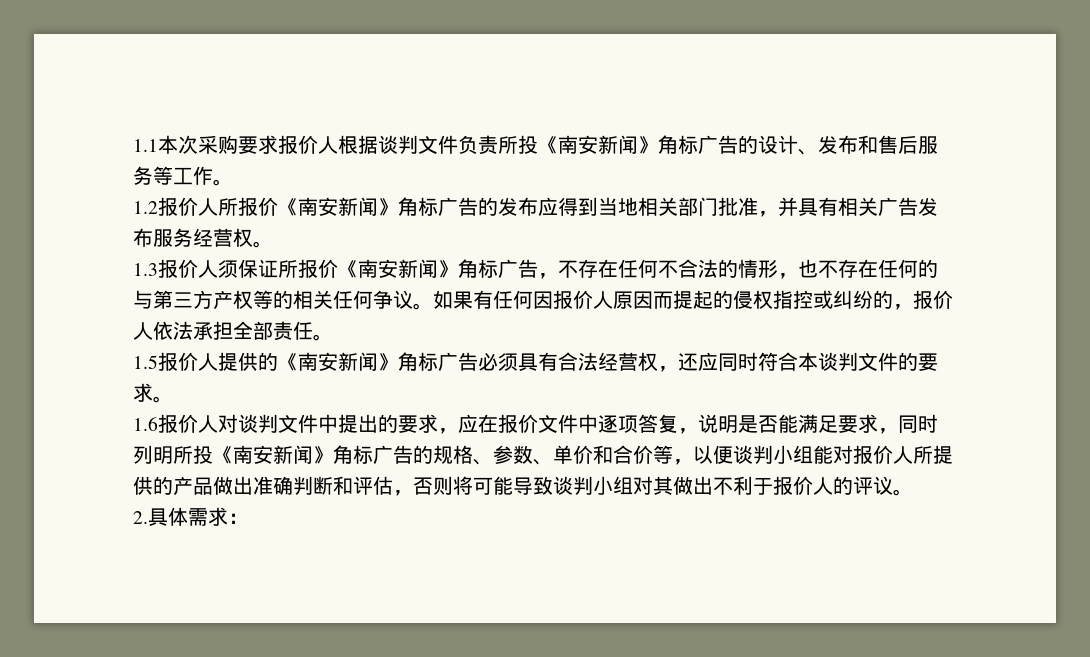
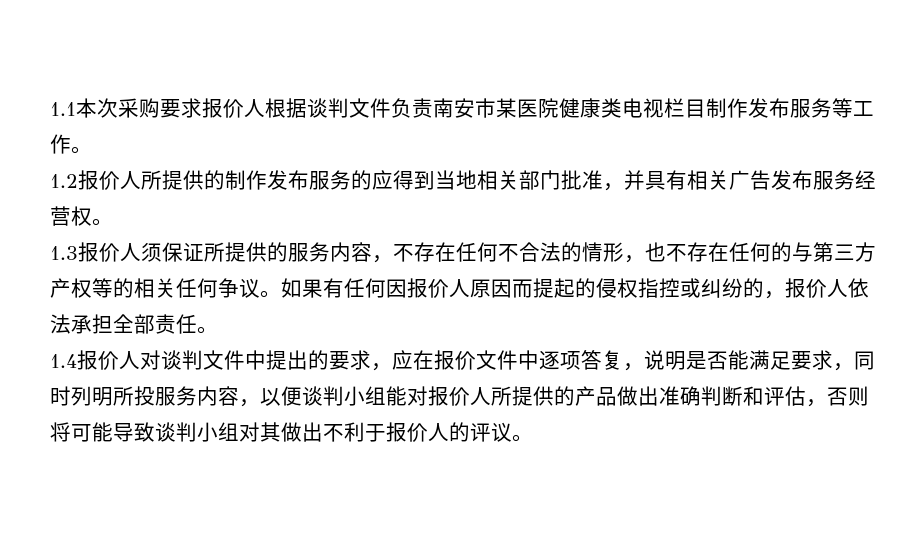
[498,135,918,155] 所投《南安新闻》角标广告的设计、发布和售后 -> [433,98,790,118] 南安市某医院健康类电视栏目制作发布
[238,197,538,216] 报价《南安新闻》角标广告的发布 -> [162,170,372,190] 提供的制作发布服务的
[298,259,538,278] 报价《南安新闻》角标广告 -> [225,242,372,262] 提供的服务内容
[133,352,938,372] [133,383,173,403] [133,417,158,431] 1.5报价人提供的《南安新闻》角标广告必须具有合法经营权，还应同时符合本谈判文件的要求。 // 1.6 -> [50,354,77,368] 1.4
[213,445,673,465] 《南安新闻》角标广告的规格、参数、单价和合价等 -> [155,386,239,406] 服务内容
[133,507,248,526] // 2.具体需求： -> (533, 438) none

